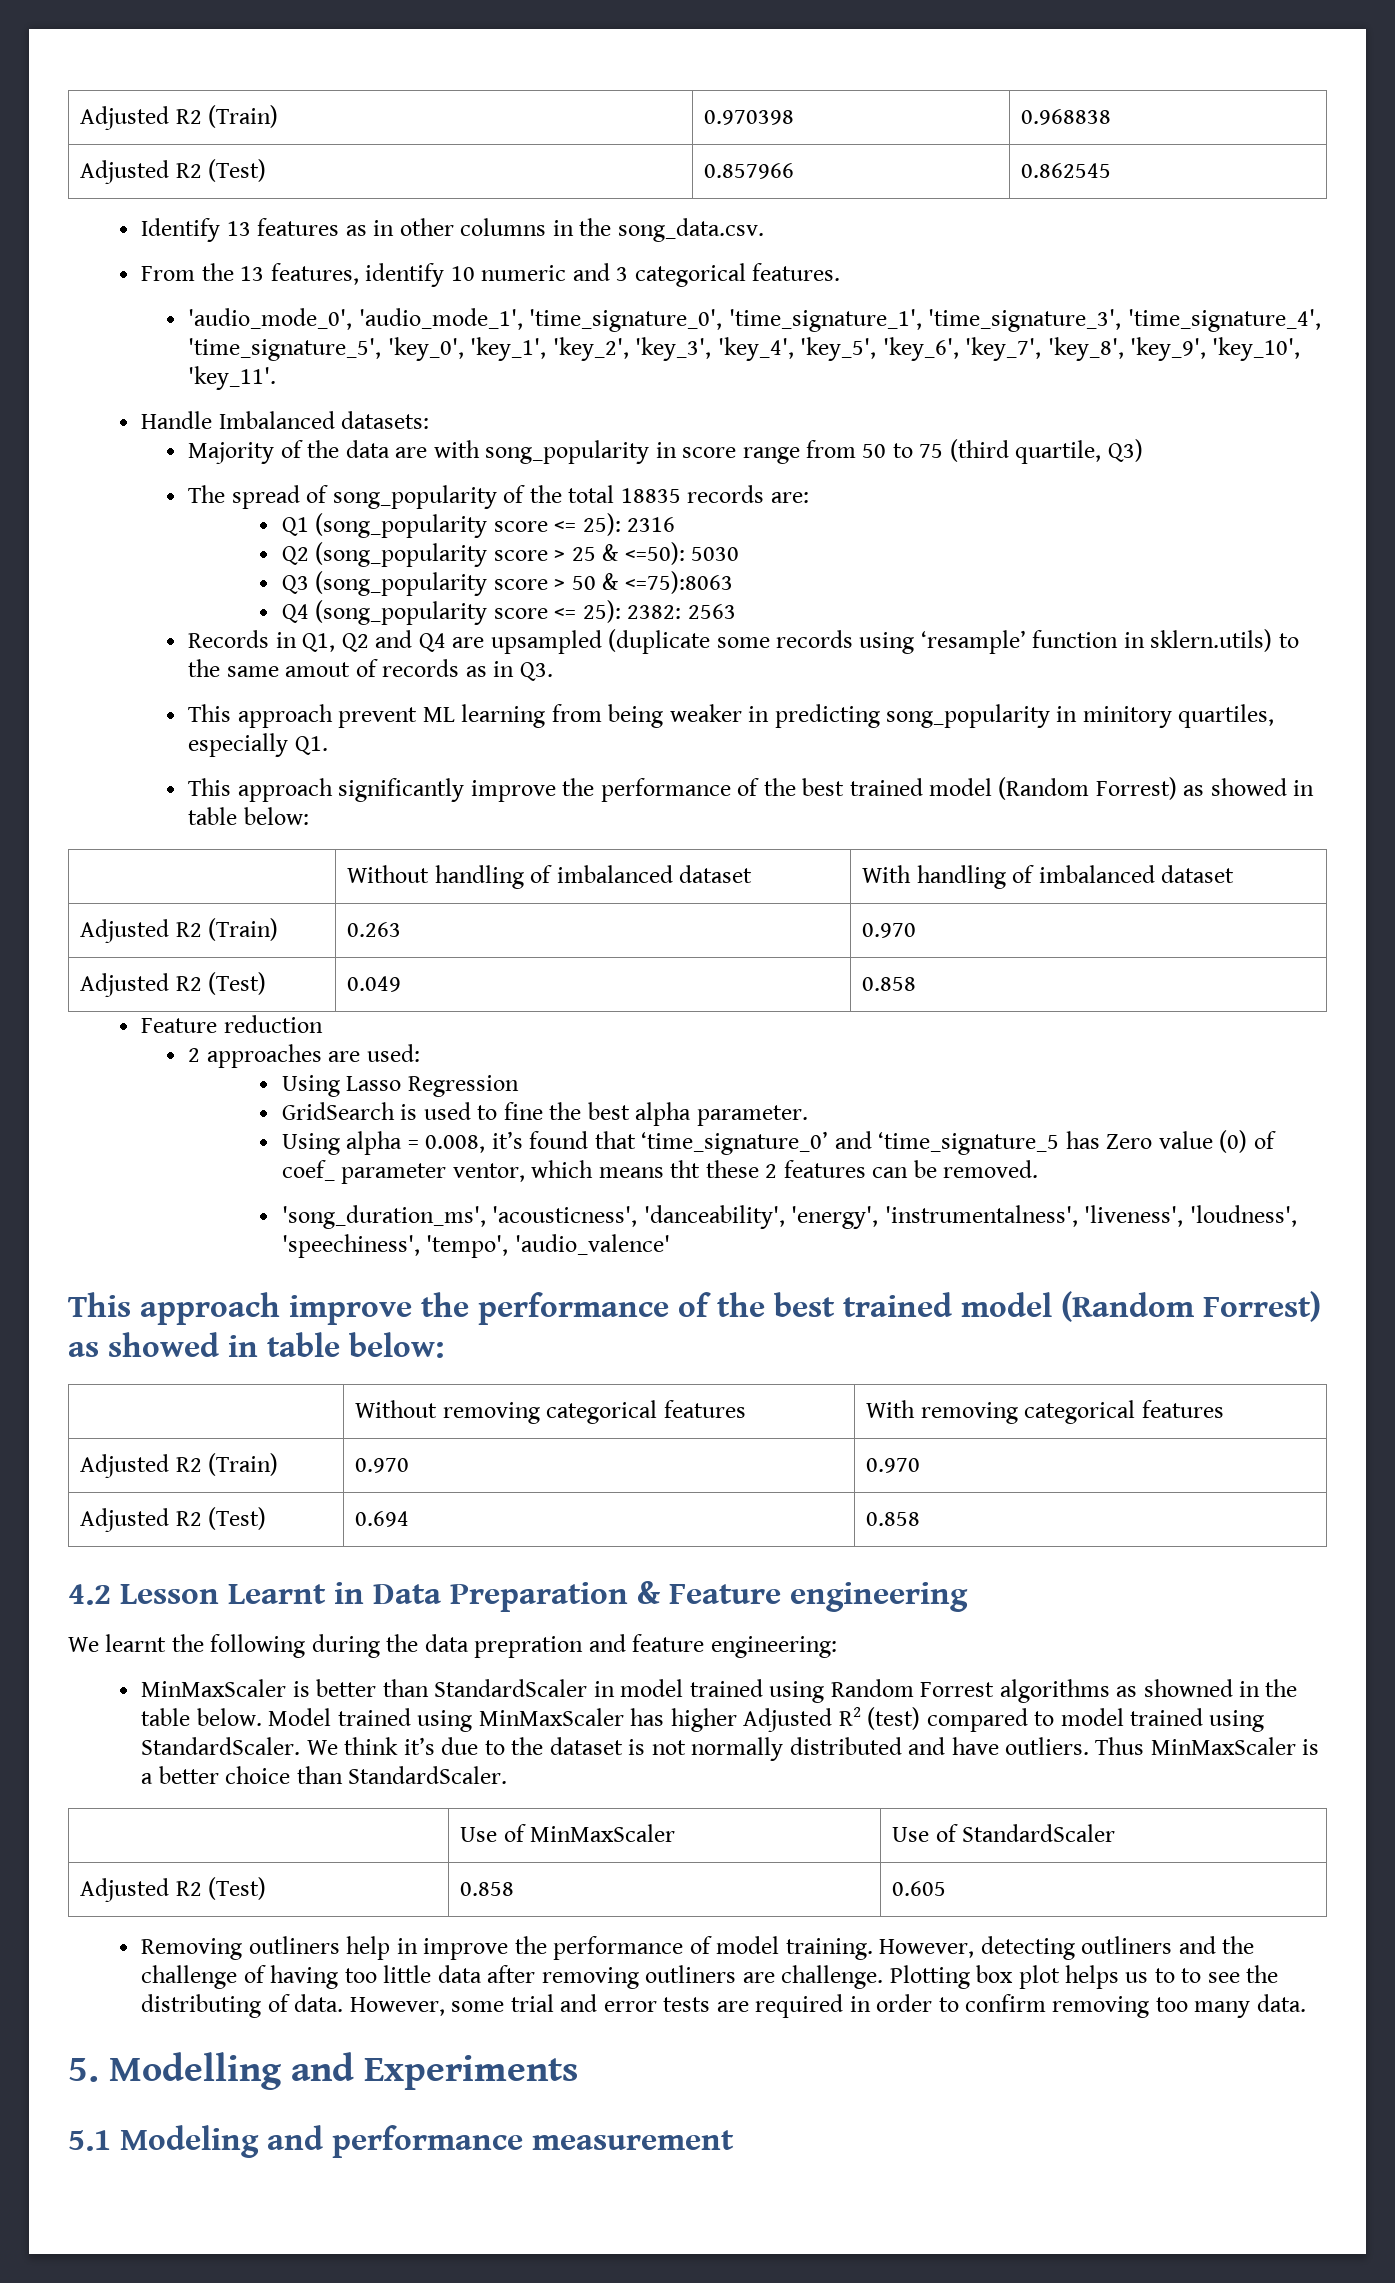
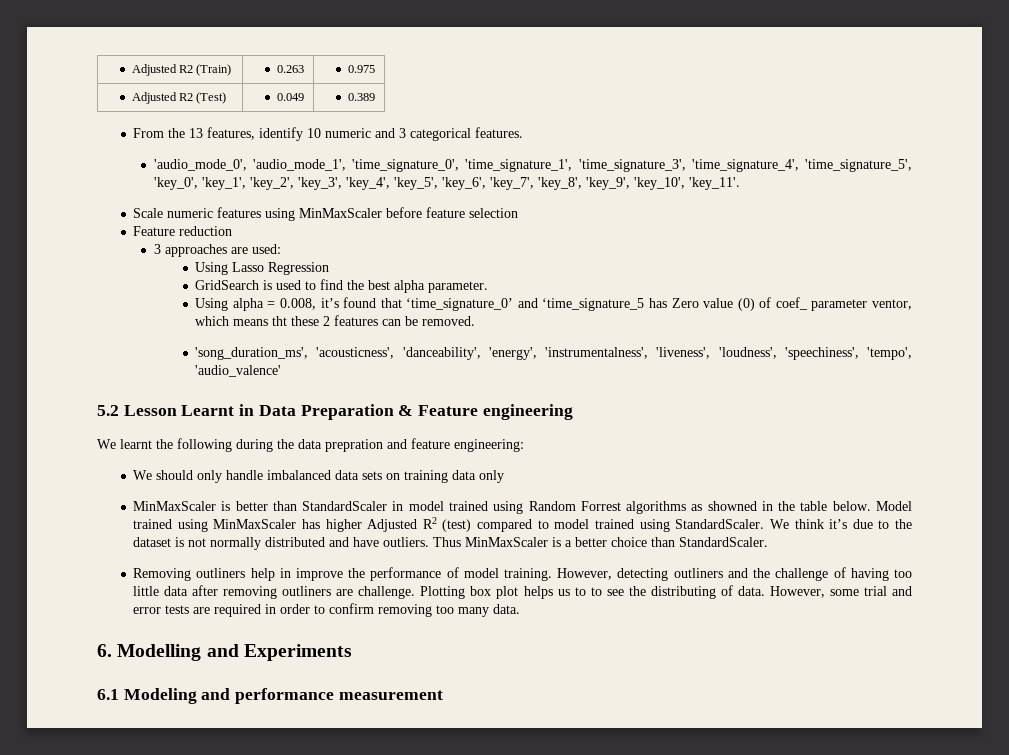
[80,105,279,130] [704,110,795,125] [1021,109,1112,125] [80,159,267,184] [704,163,795,179] [1021,163,1112,178] [141,218,764,242] Adjusted R2 (Train) | 0.970398 | 0.968838 // Adjusted R2 (Test) | 0.857966 | 0.862545 // Identify 13 features as in other columns in the song_data.csv. -> [131,64,232,76] [276,65,304,73] [347,65,375,73] [131,92,227,104] [276,93,304,101] [347,93,375,101] Adjusted R2 (Train) | 0.263 | 0.975 // Adjusted R2 (Test) | 0.049 | 0.389
[141,411,430,429] [188,439,1143,464] [188,485,809,509] [281,513,676,538] [281,542,740,567] [281,571,733,596] [281,600,736,625] [188,629,1299,654] [188,659,553,681] [188,704,1275,728] [188,733,328,757] [188,777,1315,802] [188,807,309,825] [347,865,753,889] [862,865,1235,889] [80,918,279,943] [347,922,402,937] [862,923,917,938] [80,972,267,997] [347,976,402,992] [862,977,917,991] Handle Imbalanced datasets: // Majority of the data are with song_popularity in score range from 50 to 75 (third quartile, Q3) // The spread of song_popularity of the total 18835 records are: // Q1 (song_popularity score <= 25): 2316 // Q2 (song_popularity score > 25 & <=50): 5030 // Q3 (song_popularity score > 50 & <=75):8063 // Q4 (song_popularity score <= 25): 2382: 2563 // Records in Q1, Q2 and Q4 are upsampled (duplicate some records using ‘resample’ function in sklern.utils) to the same amout of records as in Q3. // This approach prevent ML learning from being weaker in predicting song_popularity in minitory quartiles, especially Q1. // This approach significantly improve the performance of the best trained model (Random Forrest) as showed in table below: // | Without handling of imbalanced dataset | With handling of imbalanced dataset // Adjusted R2 (Train) | 0.263 | 0.970 // Adjusted R2 (Test) | 0.049 | 0.858 -> [133,207,519,221] Scale numeric features using MinMaxScaler before feature selection
[188,1048,201,1062] 2 -> [153,244,161,254] 3
[503,1102,543,1120] fine -> [320,279,344,290] find
[68,1291,1321,1325] [68,1332,444,1358] [355,1400,746,1424] [866,1400,1224,1424] [80,1453,279,1478] [355,1458,410,1473] [866,1458,921,1473] [80,1507,267,1532] [355,1511,410,1527] [866,1512,921,1526] [68,1584,111,1605] This approach improve the performance of the best trained model (Random Forrest) as showed in table below: // | Without removing categorical features | With removing categorical features // Adjusted R2 (Train) | 0.970 | 0.970 // Adjusted R2 (Test) | 0.694 | 0.858 // 4.2 -> [97,405,119,416] 5.2
(837, 1647) none -> [133,470,505,483] // We should only handle imbalanced data sets on training data only
[460,1824,676,1842] [892,1824,1116,1842] [80,1877,267,1902] [460,1882,515,1896] [892,1881,947,1896] // | Use of MinMaxScaler | Use of StandardScaler // Adjusted R2 (Test) | 0.858 | 0.605 -> (769, 542) none
[68,2058,99,2082] 5. -> [97,644,112,657] 6.
[68,2130,111,2151] 5.1 -> [97,689,119,700] 6.1

